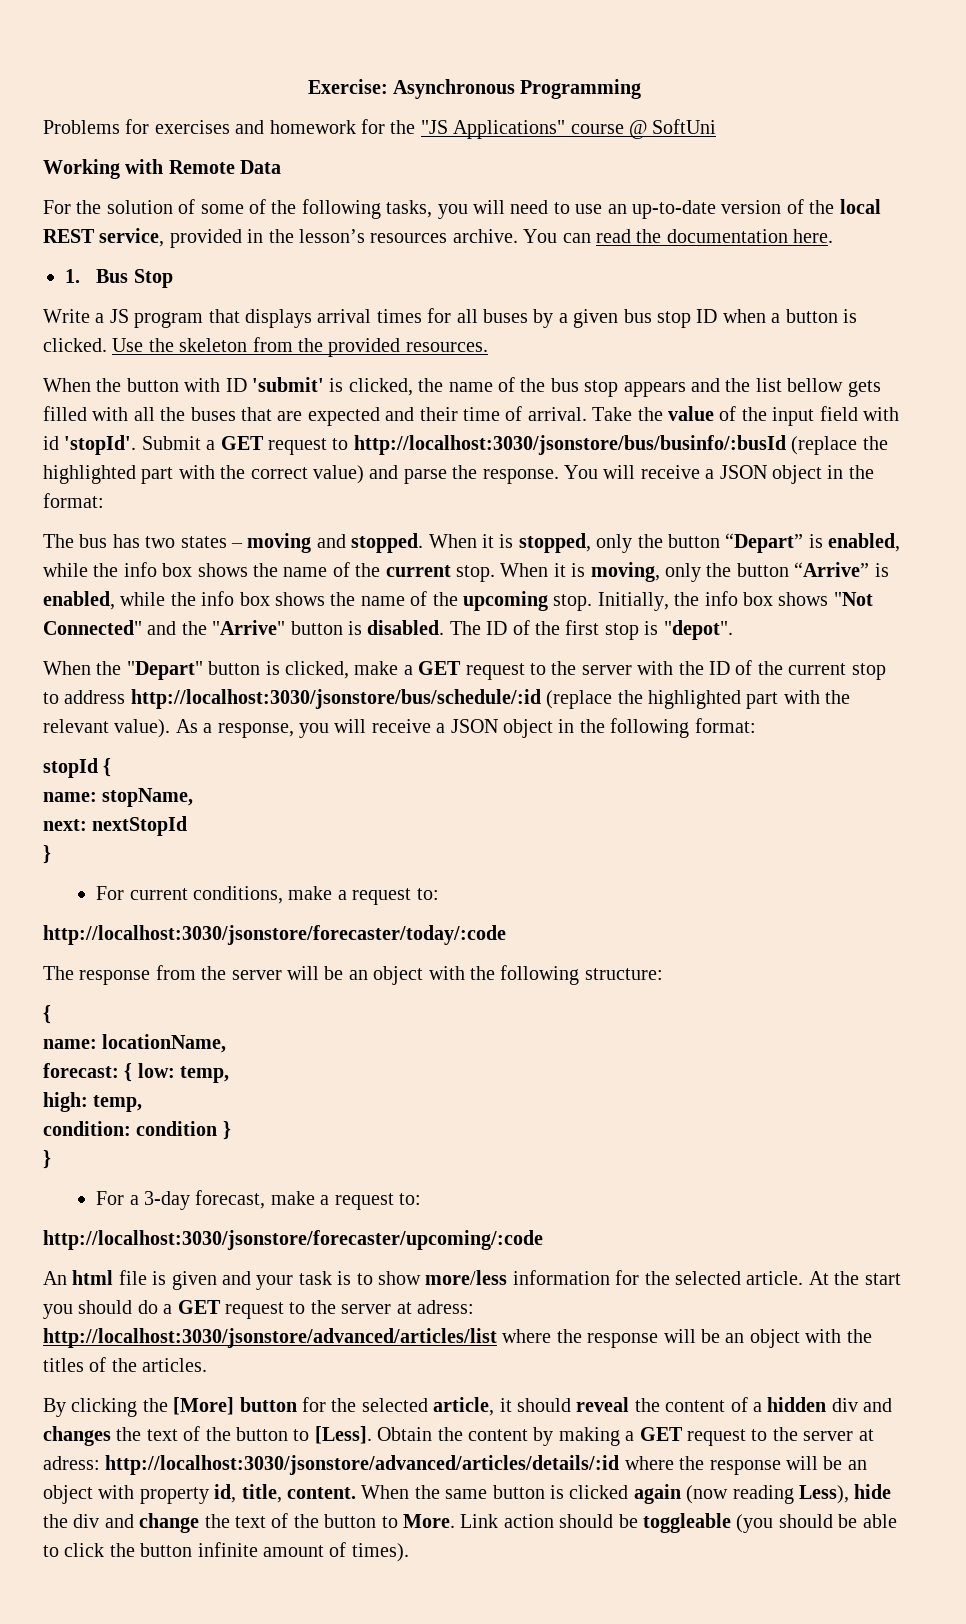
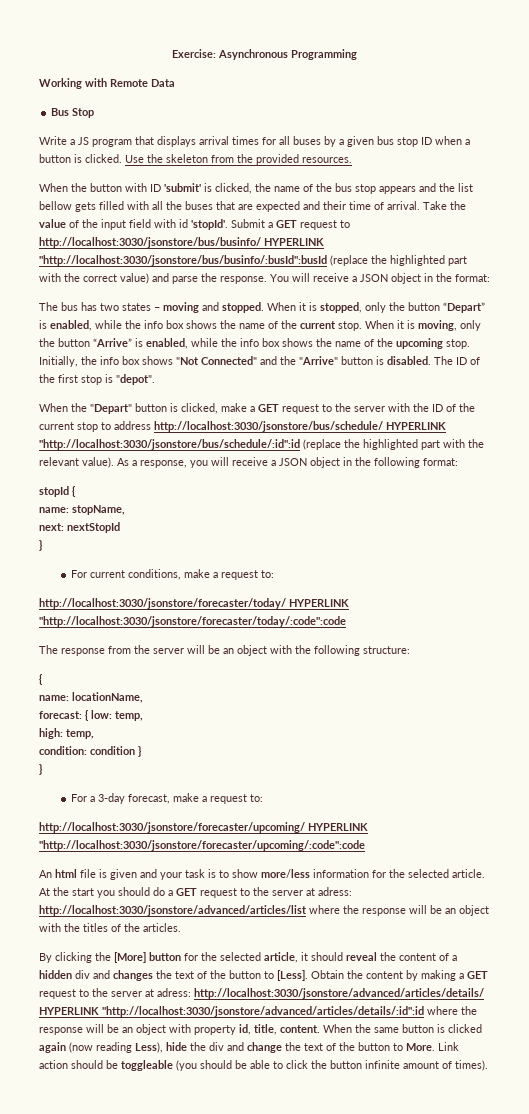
[43,119,717,139] [43,159,282,179] [43,199,881,219] [43,228,834,248] [65,269,80,283] Problems for exercises and homework for the "JS Applications" course @ SoftUni // Working with Remote Data // For the solution of some of the following tasks, you will need to use an up-to-date version of the local REST service, provided in the lesson’s resources archive. You can read the documentation here. // 1. -> [39,78,175,89] Working with Remote Data //
[353,435,786,455] http://localhost:3030/jsonstore/bus/businfo/:busId -> [39,237,324,248] [39,255,327,266] http://localhost:3030/jsonstore/bus/businfo/ HYPERLINK "http://localhost:3030/jsonstore/bus/businfo/:busId":busId
[130,689,541,709] http://localhost:3030/jsonstore/bus/schedule/:id -> [154,421,446,432] [39,439,300,450] http://localhost:3030/jsonstore/bus/schedule/ HYPERLINK "http://localhost:3030/jsonstore/bus/schedule/:id":id
[43,925,506,945] http://localhost:3030/jsonstore/forecaster/today/:code -> [39,598,349,609] [39,616,346,627] http://localhost:3030/jsonstore/forecaster/today/ HYPERLINK "http://localhost:3030/jsonstore/forecaster/today/:code":code
[43,1230,543,1250] http://localhost:3030/jsonstore/forecaster/upcoming/:code -> [39,822,368,833] [39,840,365,851] http://localhost:3030/jsonstore/forecaster/upcoming/ HYPERLINK "http://localhost:3030/jsonstore/forecaster/upcoming/:code":code
[105,1455,620,1475] http://localhost:3030/jsonstore/advanced/articles/details/:id -> [194,988,484,999] [39,1006,424,1017] http://localhost:3030/jsonstore/advanced/articles/details/ HYPERLINK "http://localhost:3030/jsonstore/advanced/articles/details/:id":id

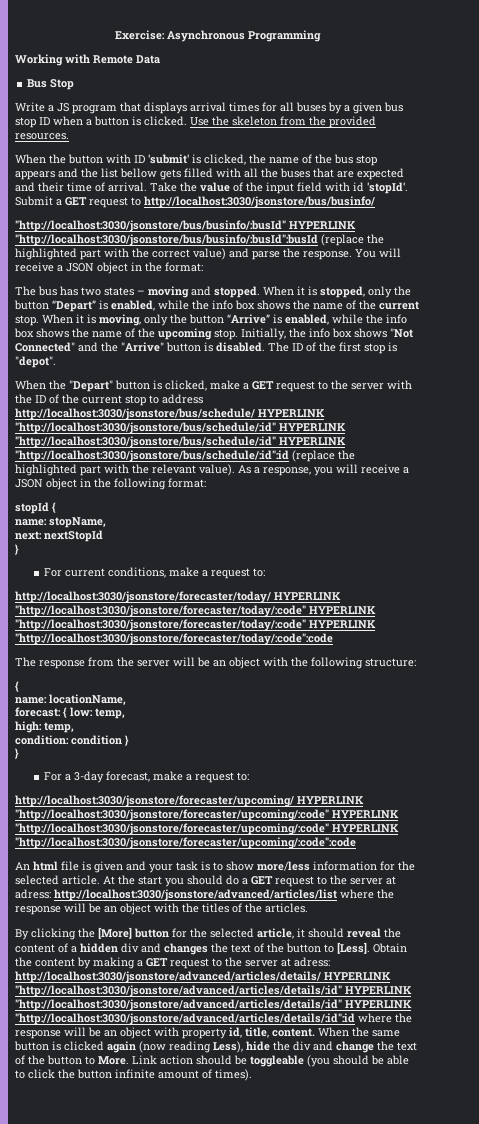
(261, 242) none -> [15,220,286,232] // "http://localhost:3030/jsonstore/bus/businfo/:busId"
(446, 426) none -> [15,422,346,434] [15,436,346,448] "http://localhost:3030/jsonstore/bus/schedule/:id" HYPERLINK "http://localhost:3030/jsonstore/bus/schedule/:id" HYPERLINK
(349, 603) none -> [15,605,376,617] [15,619,376,631] "http://localhost:3030/jsonstore/forecaster/today/:code" HYPERLINK "http://localhost:3030/jsonstore/forecaster/today/:code" HYPERLINK
(368, 827) none -> [15,809,399,821] [15,823,399,835] "http://localhost:3030/jsonstore/forecaster/upcoming/:code" HYPERLINK "http://localhost:3030/jsonstore/forecaster/upcoming/:code" HYPERLINK
(99, 1011) none -> [15,985,412,997] [15,999,412,1011] "http://localhost:3030/jsonstore/advanced/articles/details/:id" HYPERLINK "http://localhost:3030/jsonstore/advanced/articles/details/:id" HYPERLINK

